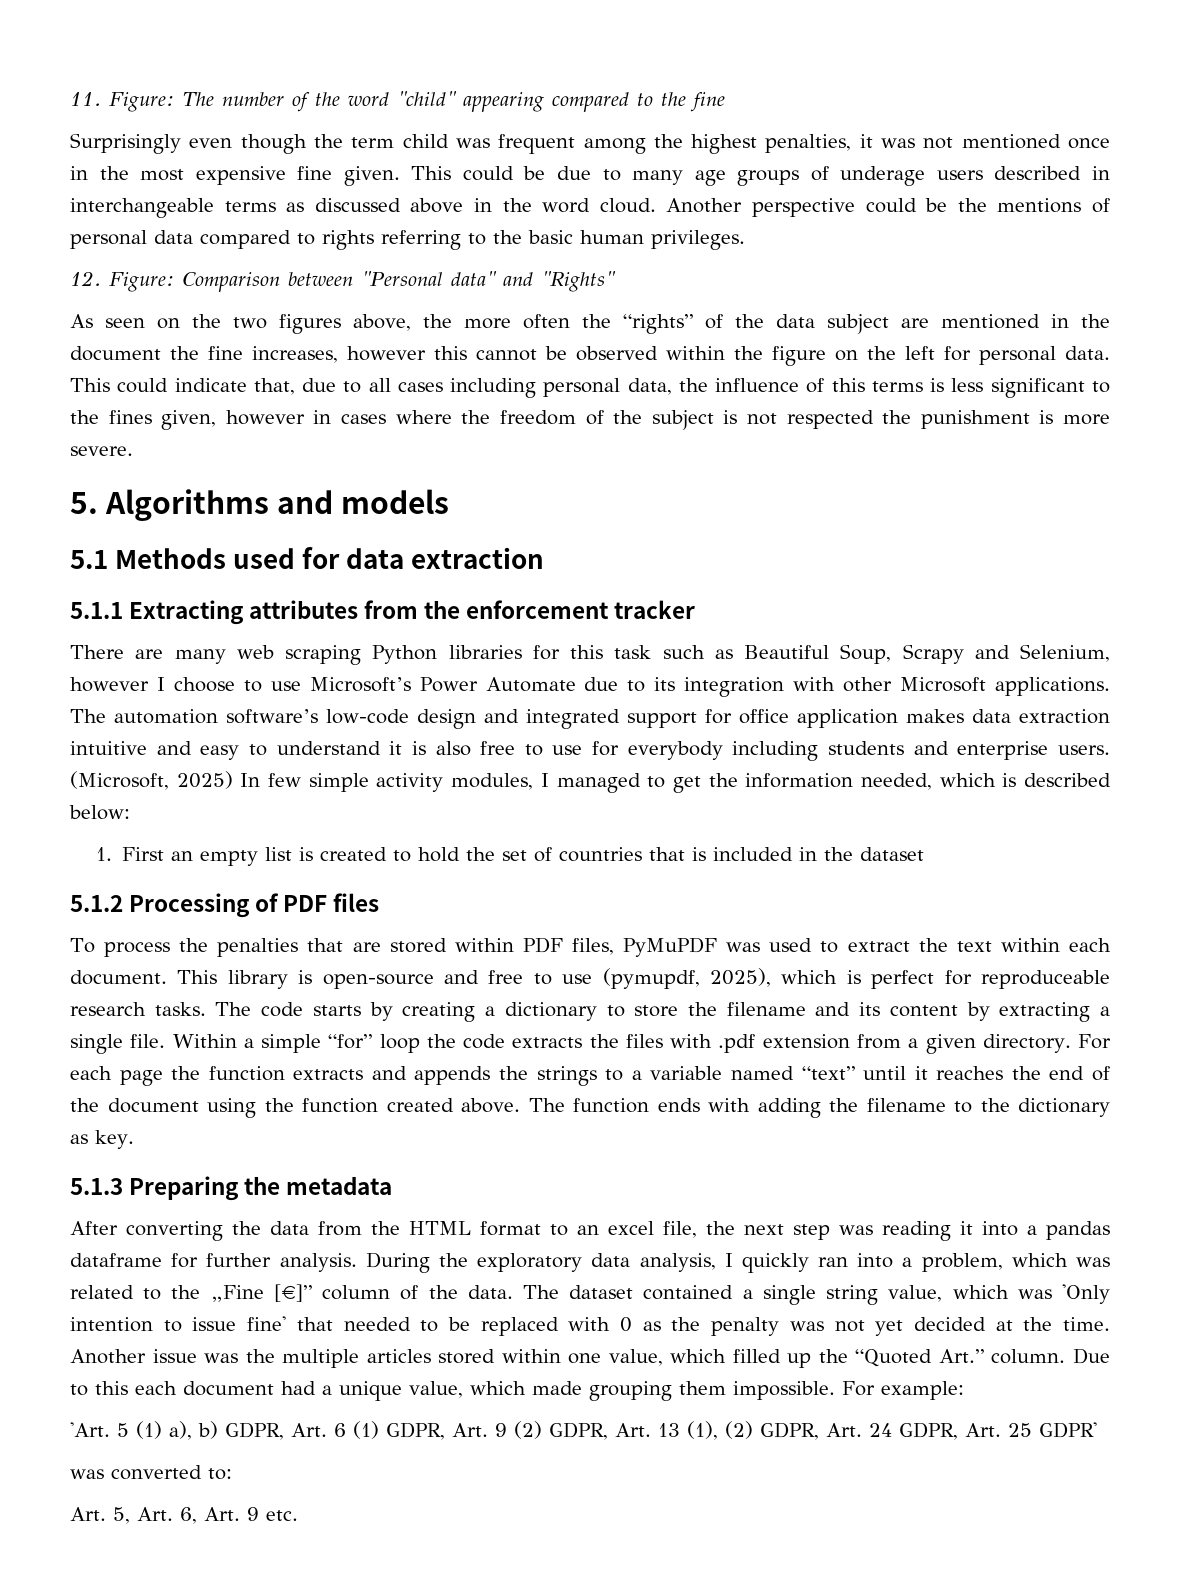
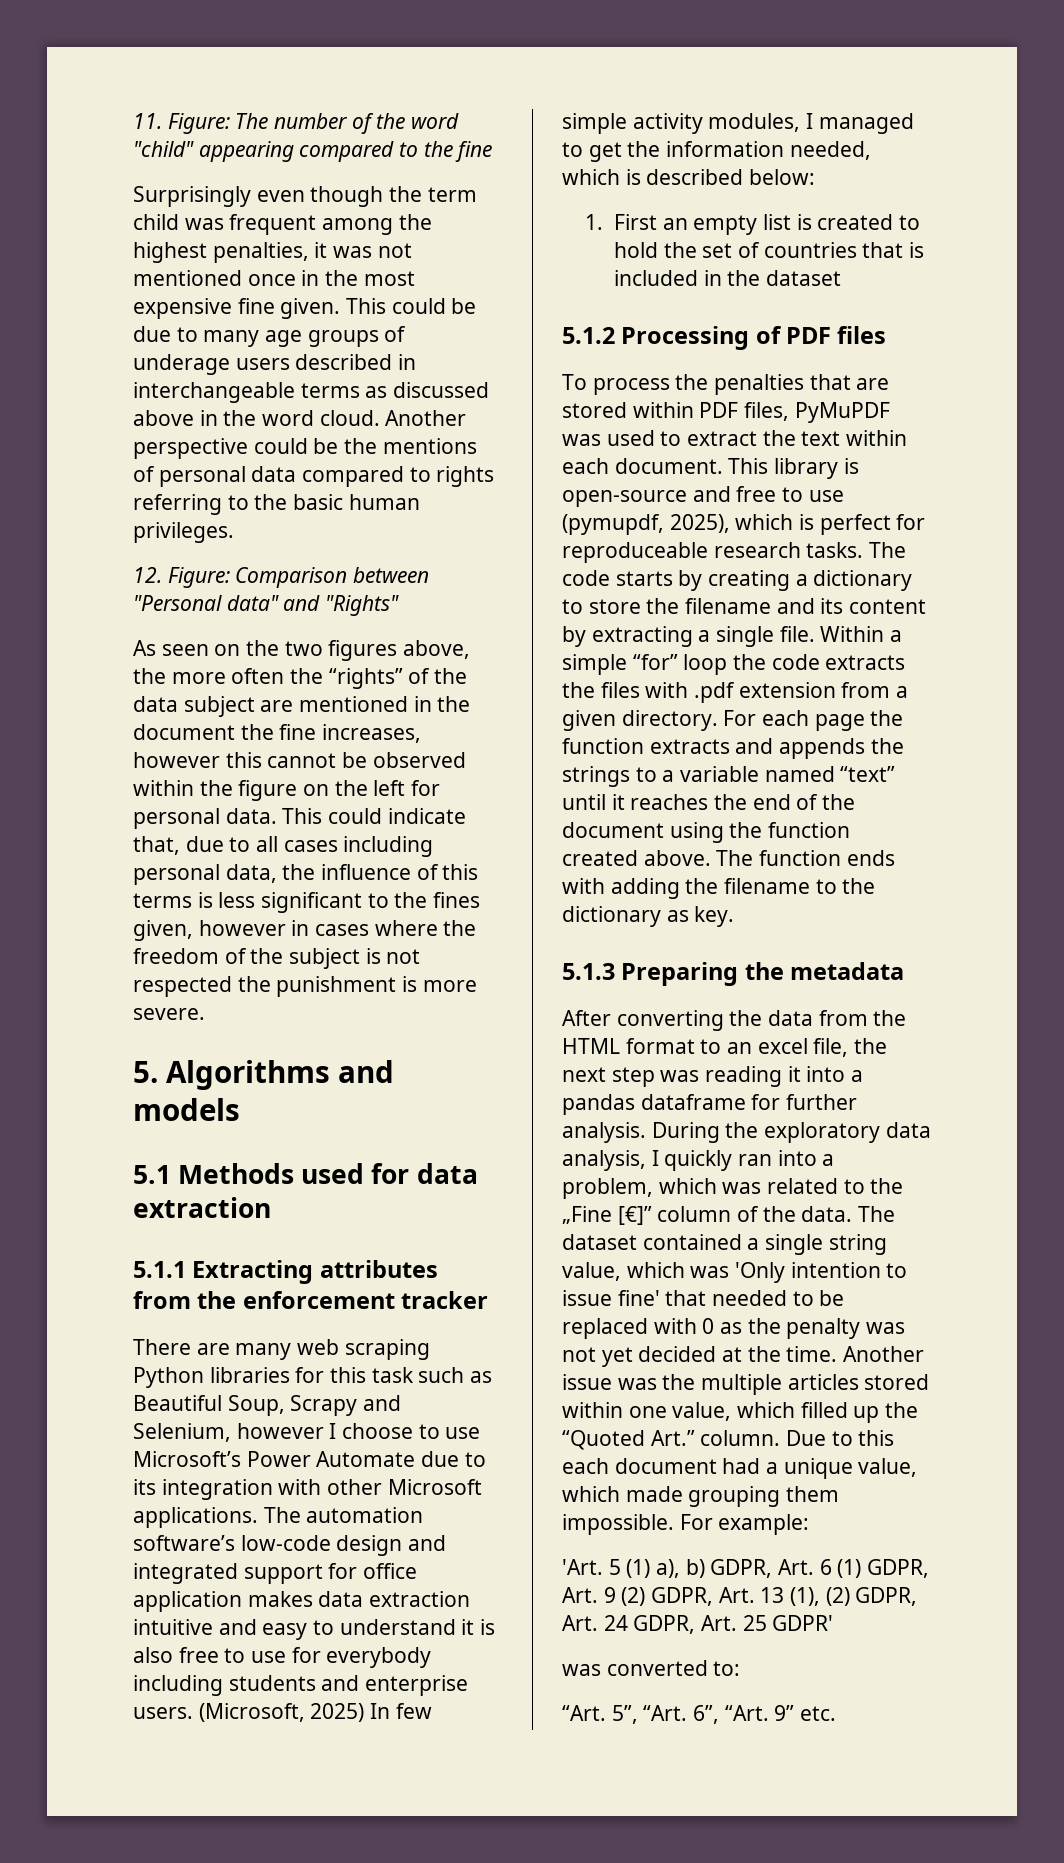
[70,1507,259,1524] Art. 5, Art. 6, Art. 9 -> [562,1705,795,1724] “Art. 5”, “Art. 6”, “Art. 9”

